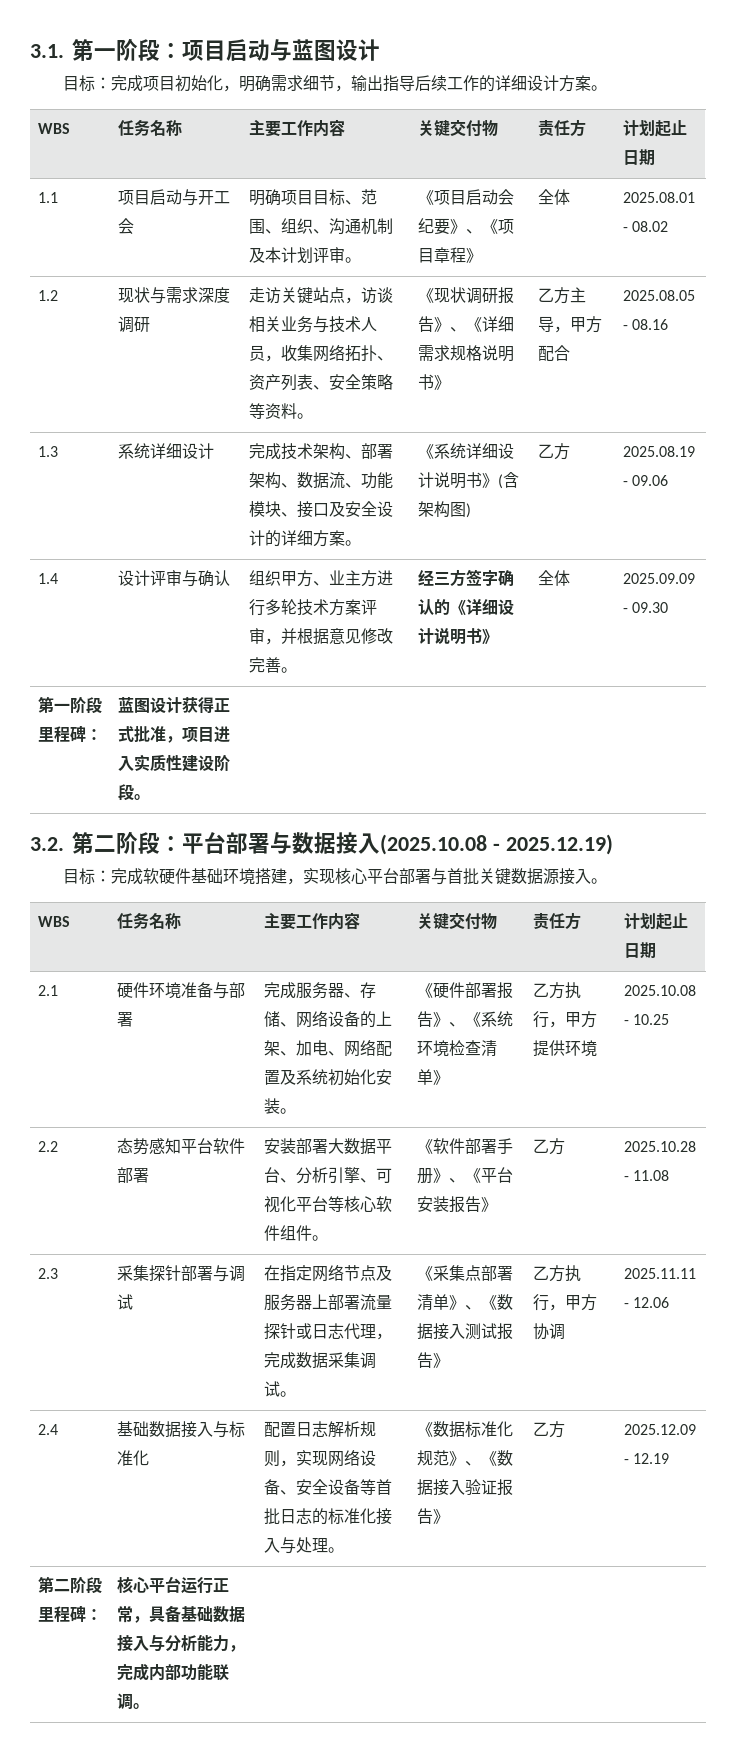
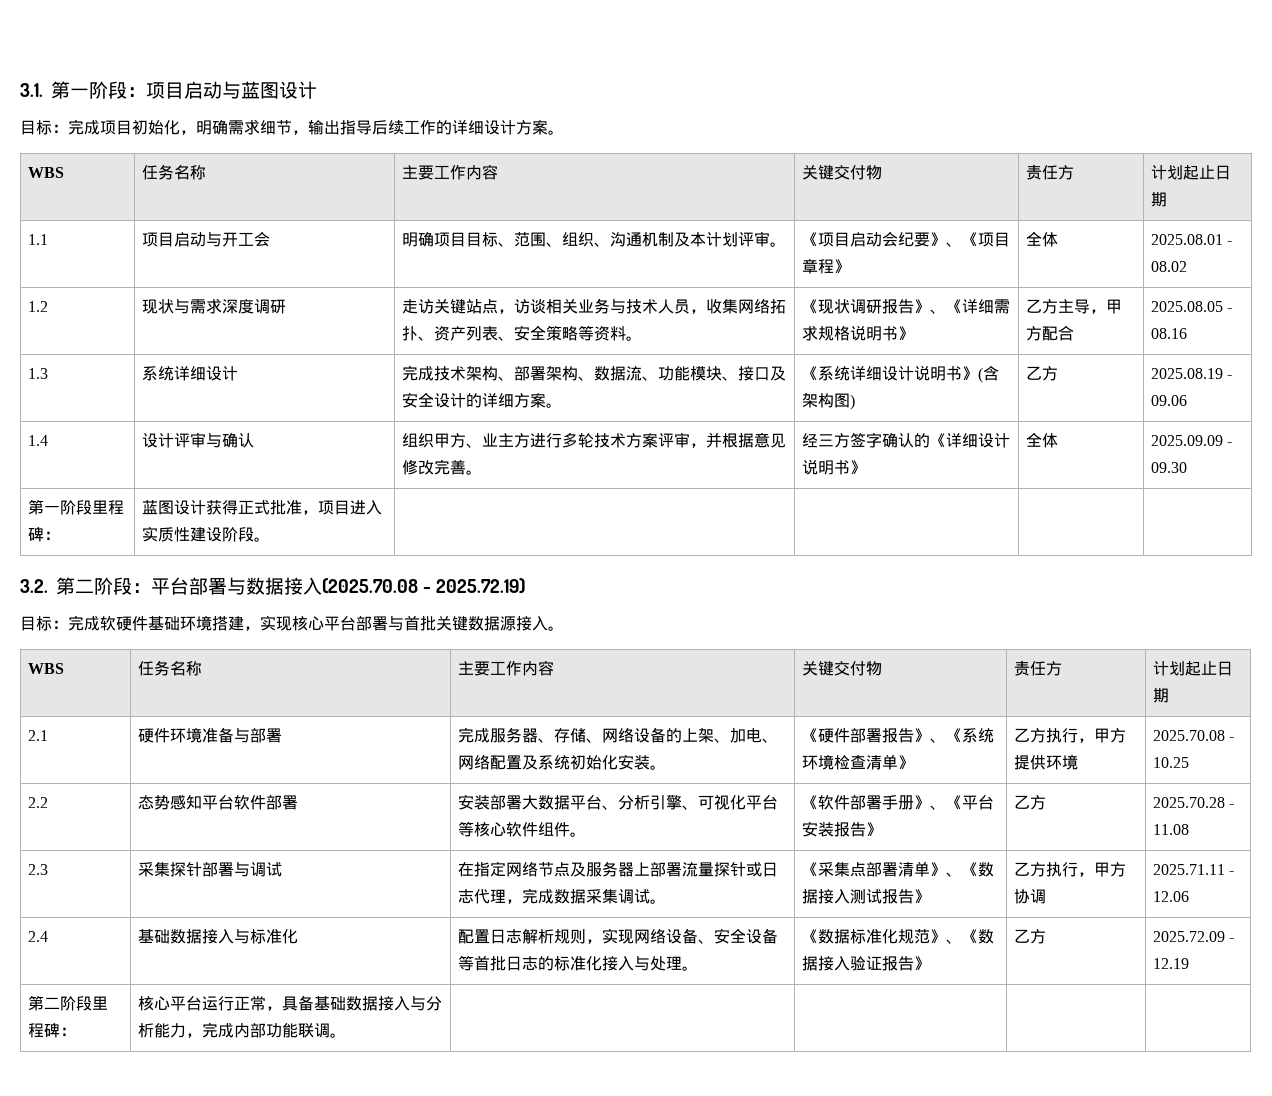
[380,834,613,855] (2025.10.08 - 2025.12.19) -> [322,578,526,594] (2025.70.08 - 2025.72.19)
[623,985,696,996] 2025.10.08 -> [1152,730,1225,741] 2025.70.08
[623,1141,696,1152] 2025.10.28 -> [1152,797,1225,808] 2025.70.28
[623,1268,696,1279] 2025.11.11 -> [1152,864,1225,875] 2025.71.11
[623,1424,696,1435] 2025.12.09 -> [1152,931,1225,942] 2025.72.09

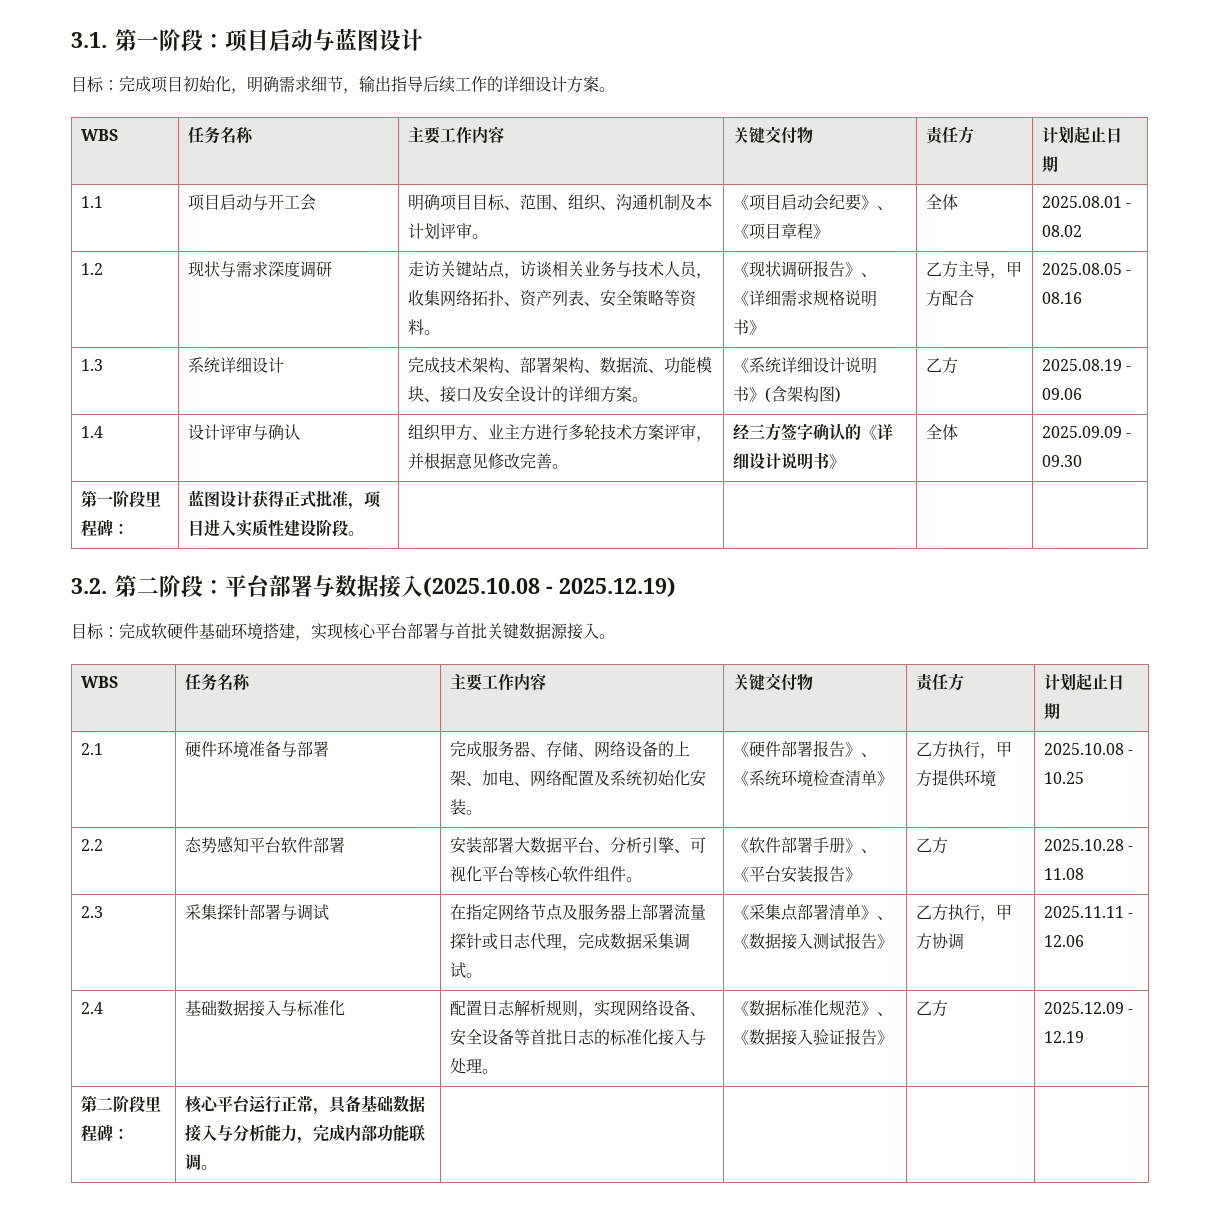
[322,578,526,594] (2025.70.08 - 2025.72.19) -> [423,577,676,597] (2025.10.08 - 2025.12.19)
[1152,730,1225,741] 2025.70.08 -> [1044,743,1125,755] 2025.10.08
[1152,797,1225,808] 2025.70.28 -> [1044,839,1125,851] 2025.10.28
[1152,864,1225,875] 2025.71.11 -> [1044,906,1125,918] 2025.11.11
[1152,931,1225,942] 2025.72.09 -> [1044,1002,1125,1014] 2025.12.09

